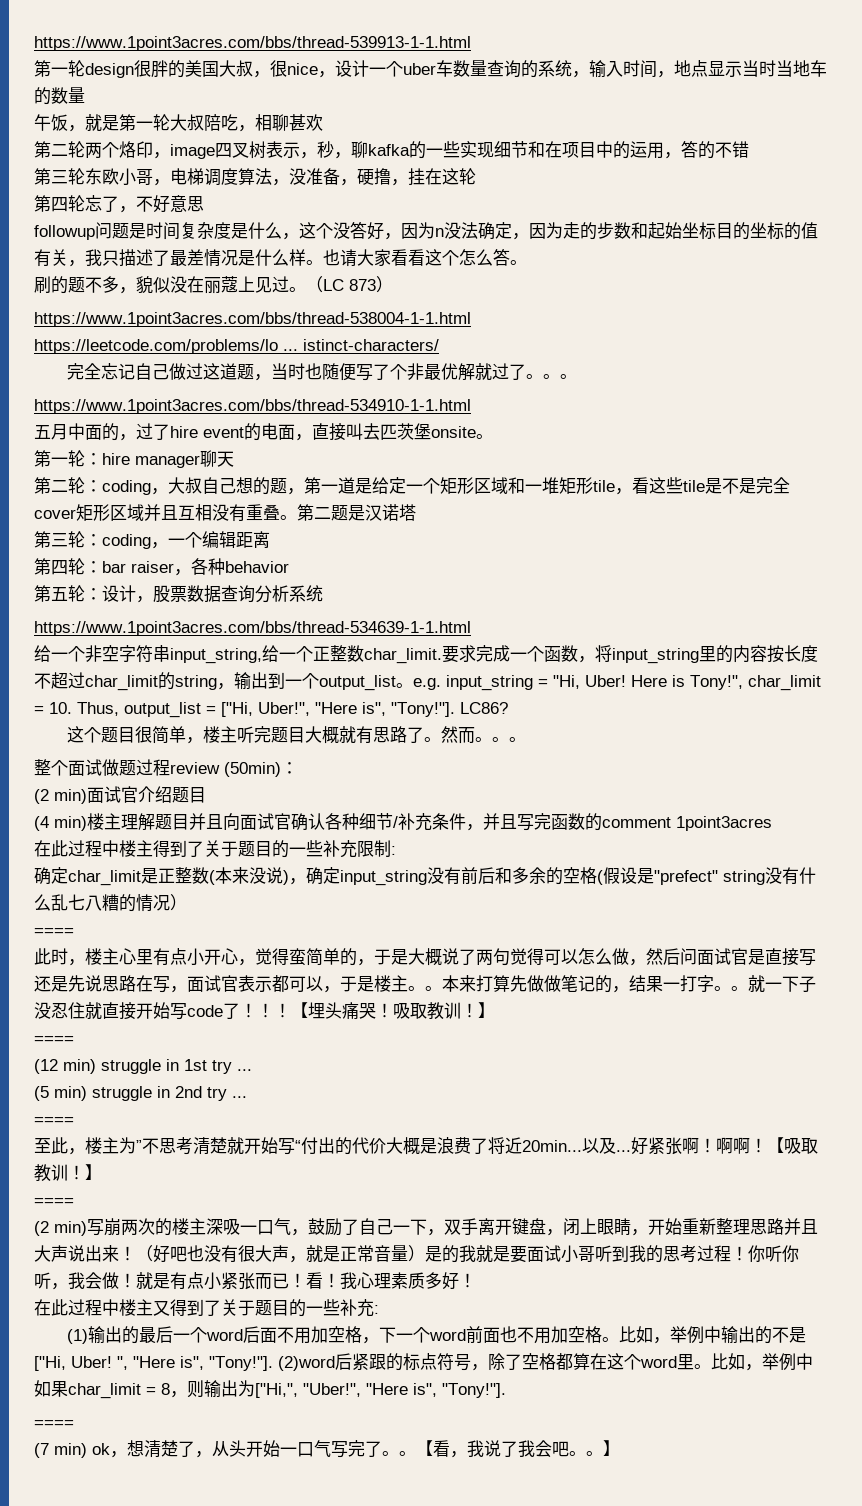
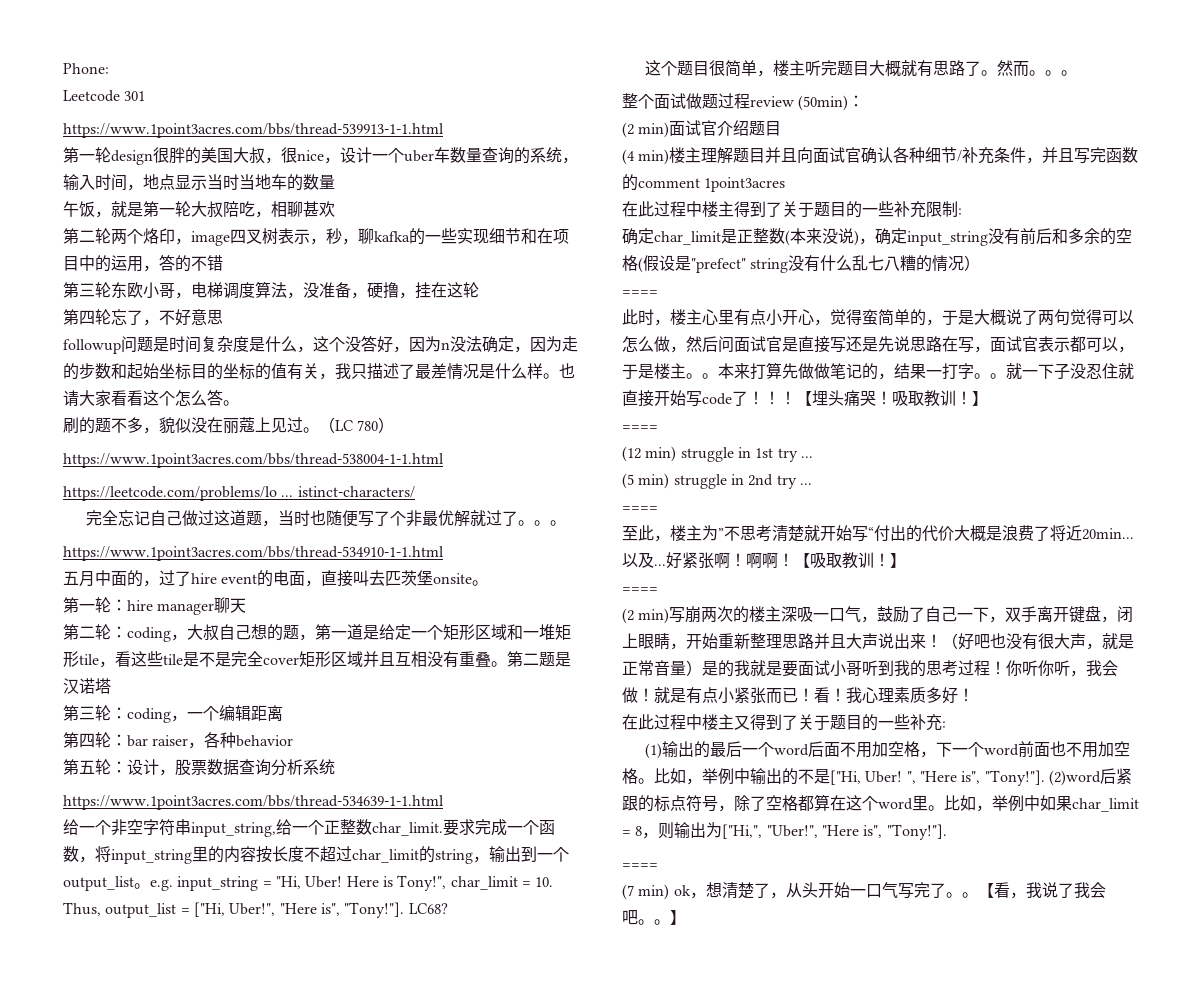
(34, 43) none -> [63,63,109,74] [63,90,146,102] Phone: // Leetcode 301 //
[349,279,376,291] 873 -> [357,420,379,431] 780
[460,702,508,714] LC86? -> [408,903,448,914] LC68?

